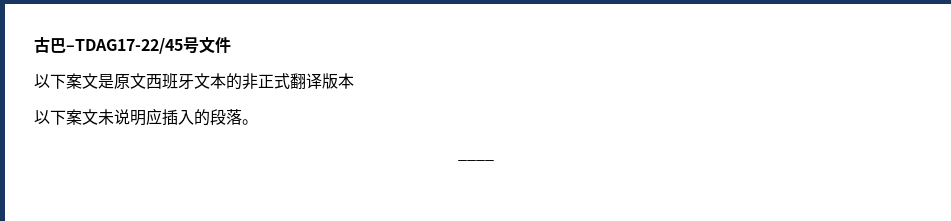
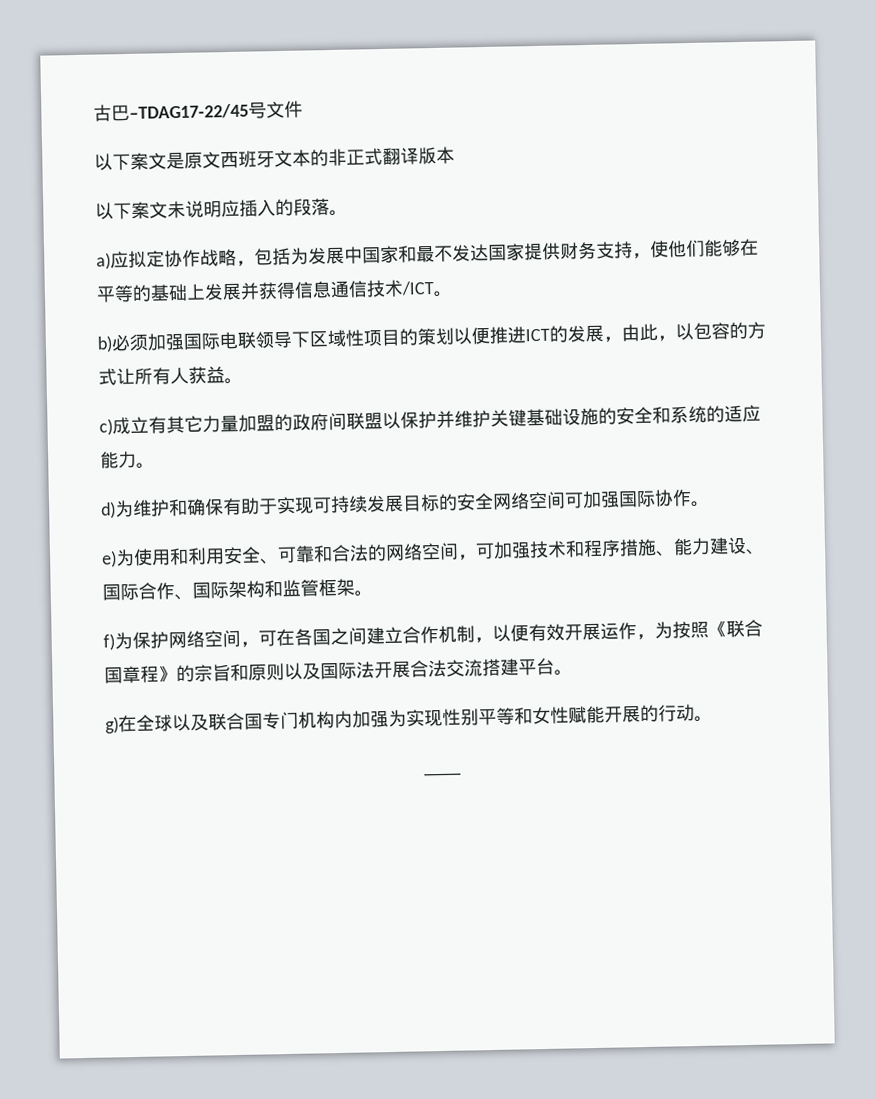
(258, 122) none -> [96,238,759,270] [96,279,453,303] [97,321,766,353] [98,366,243,386] [99,404,761,436] [100,450,155,469] [100,489,710,519] [101,536,765,568] [102,578,373,601] [103,619,763,651] [104,657,573,684] [105,704,713,734] // a)应拟定协作战略，包括为发展中国家和最不发达国家提供财务支持，使他们能够在平等的基础上发展并获得信息通信技术/ICT。 // b)必须加强国际电联领导下区域性项目的策划以便推进ICT的发展，由此，以包容的方式让所有人获益。 // c)成立有其它力量加盟的政府间联盟以保护并维护关键基础设施的安全和系统的适应能力。 // d)为维护和确保有助于实现可持续发展目标的安全网络空间可加强国际协作。 // e)为使用和利用安全、可靠和合法的网络空间，可加强技术和程序措施、能力建设、国际合作、国际架构和监管框架。 // f)为保护网络空间，可在各国之间建立合作机制，以便有效开展运作，为按照《联合国章程》的宗旨和原则以及国际法开展合法交流搭建平台。 // g)在全球以及联合国专门机构内加强为实现性别平等和女性赋能开展的行动。

